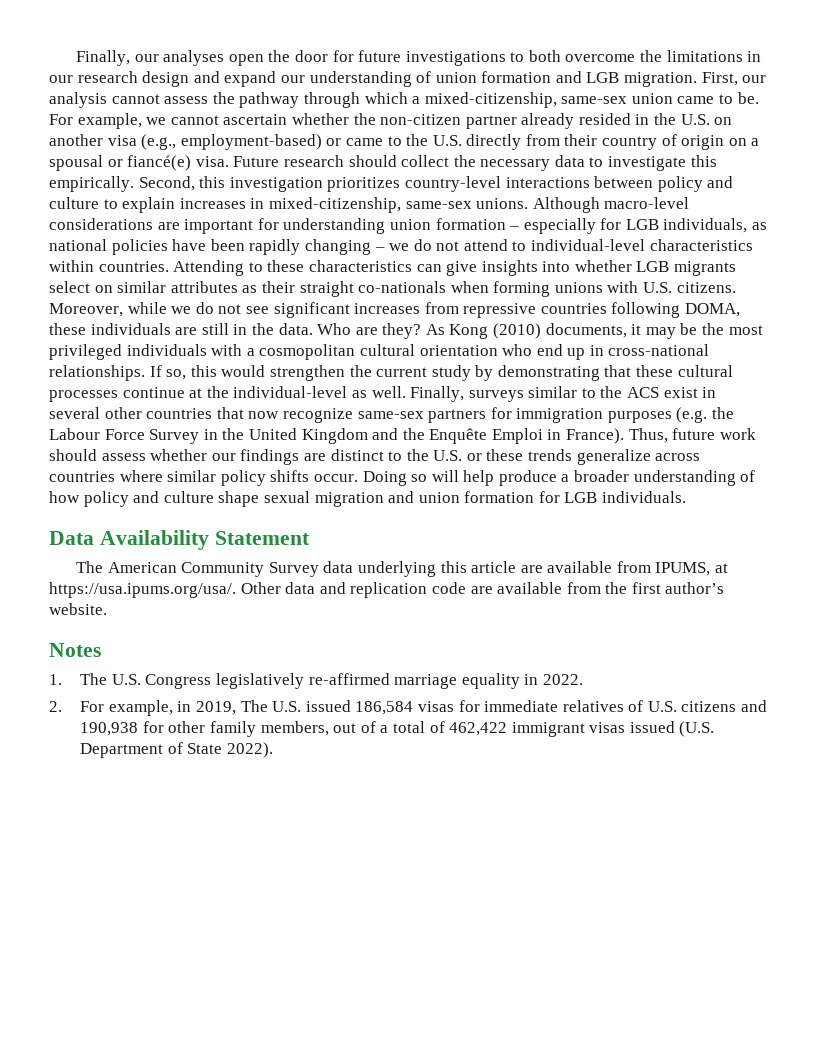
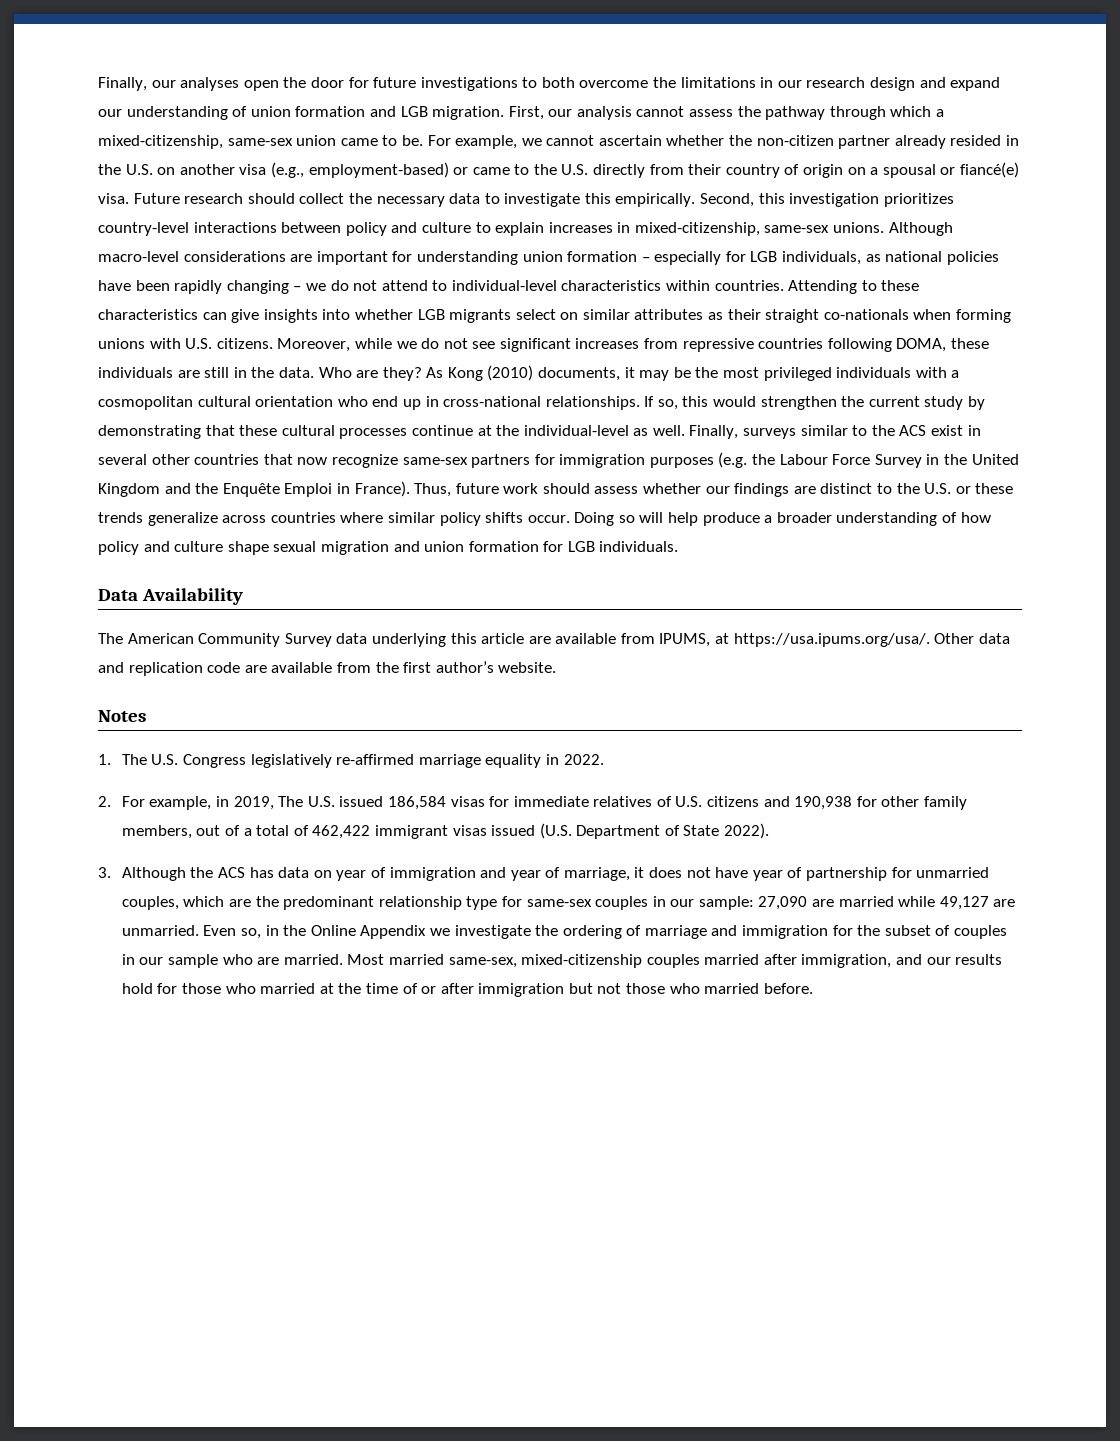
[214,531,310,545] Statement -> (244, 596) none
(274, 750) none -> [98,867,990,881] [121,896,1016,910] [121,925,1008,939] [121,954,1003,968] [121,983,813,997] // 3. Although the ACS has data on year of immigration and year of marriage, it does not have year of partnership for unmarried couples, which are the predominant relationship type for same-sex couples in our sample: 27,090 are married while 49,127 are unmarried. Even so, in the Online Appendix we investigate the ordering of marriage and immigration for the subset of couples in our sample who are married. Most married same-sex, mixed-citizenship couples married after immigration, and our results hold for those who married at the time of or after immigration but not those who married before.

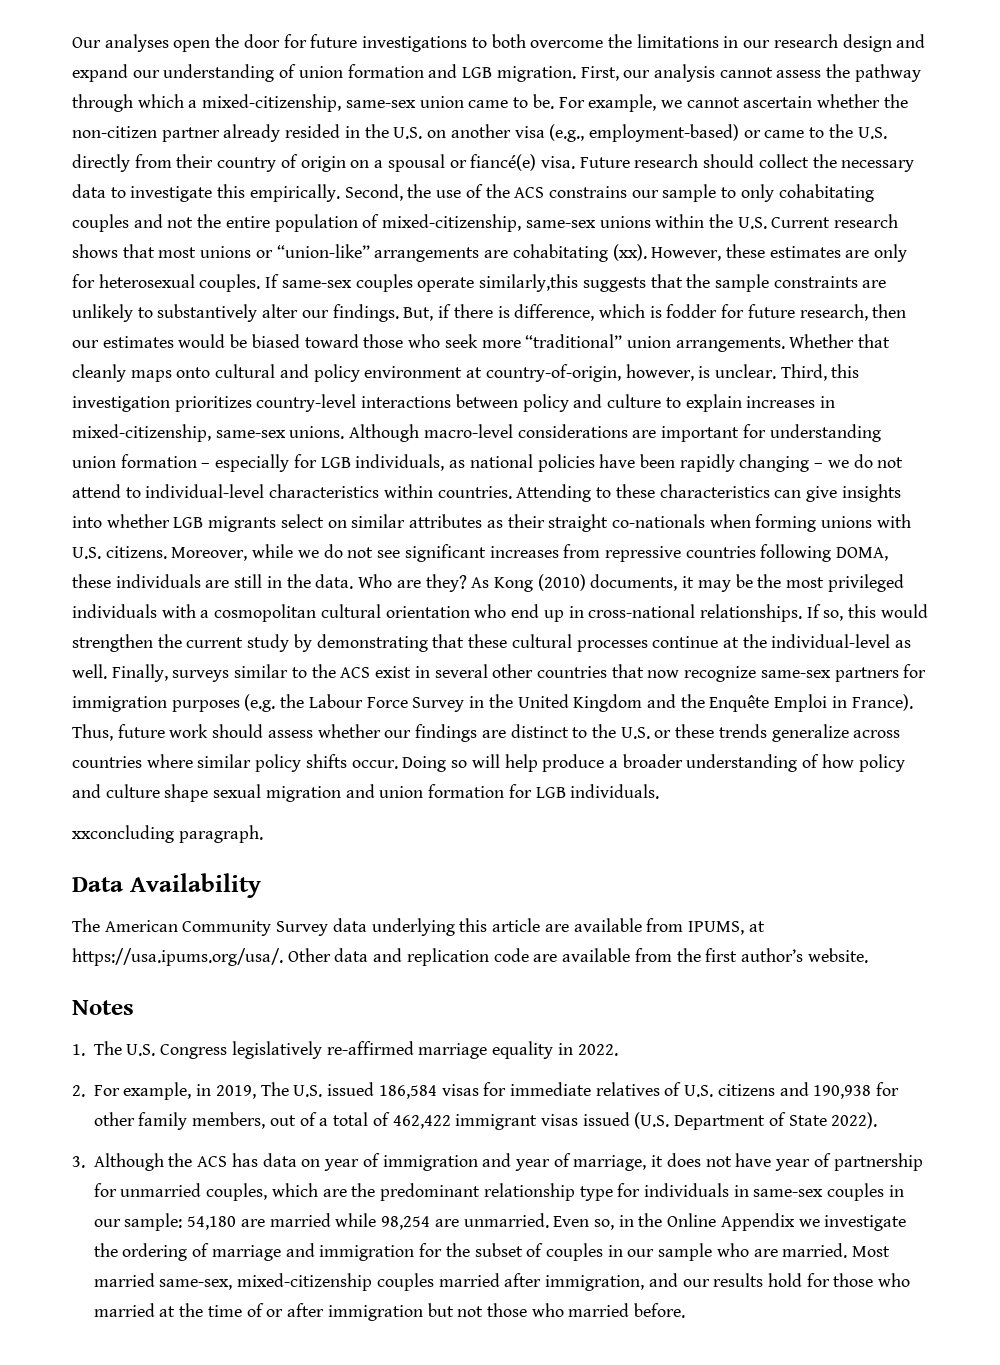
[98,77,176,91] Finally, our -> [72,37,101,48] Our
(755, 200) none -> [407,184,874,202] [72,214,899,232] [72,244,908,262] [72,274,887,292] [72,304,907,322] [72,334,891,352] [72,364,827,382] the use of the ACS constrains our sample to only cohabitating couples and not the entire population of mixed-citizenship, same-sex unions within the U.S. Current research shows that most unions or “union-like” arrangements are cohabitating (xx). However, these estimates are only for heterosexual couples. If same-sex couples operate similarly,this suggests that the sample constraints are unlikely to substantively alter our findings. But, if there is difference, which is fodder for future research, then our estimates would be biased toward those who seek more “traditional” union arrangements. Whether that cleanly maps onto cultural and policy environment at country-of-origin, however, is unclear. Third,
(679, 546) none -> [72,825,263,843] // xxconcluding paragraph.
(522, 901) none -> [644,1183,749,1197] individuals in
[758,896,808,910] 27,090 -> [187,1216,237,1230] 54,180
[939,896,989,910] 49,127 -> [381,1216,431,1230] 98,254

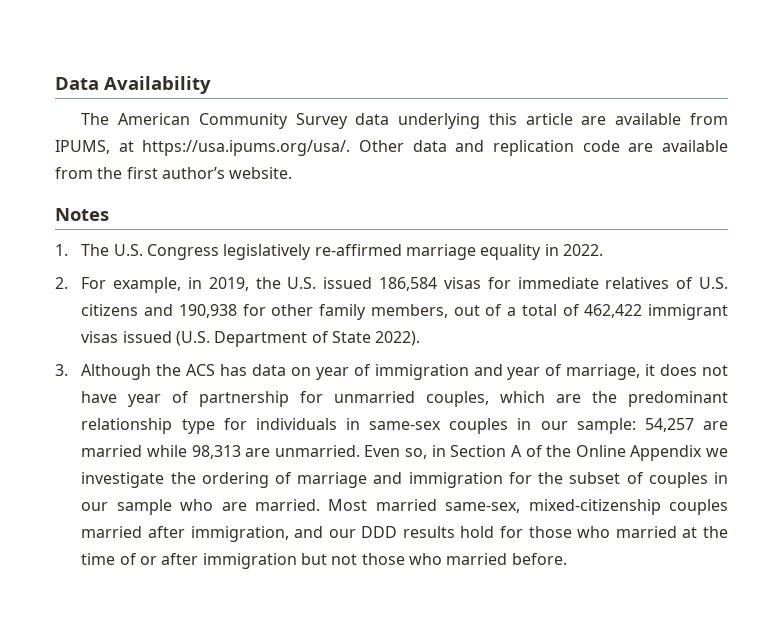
[72,34,926,52] [72,64,921,82] [72,94,908,112] [72,124,887,142] [72,154,915,172] [72,184,874,202] [72,214,899,232] [72,244,908,262] [72,274,887,292] [72,304,907,322] [72,334,891,352] [72,364,860,382] [72,394,835,412] [72,424,881,442] [72,454,904,472] [72,484,901,502] [72,514,911,532] [72,544,889,562] [72,574,904,592] [72,604,928,622] [72,634,912,652] [72,664,927,682] [72,694,913,712] [72,724,901,742] [72,754,905,772] [72,784,660,802] [72,825,263,843] Our analyses open the door for future investigations to both overcome the limitations in our research design and expand our understanding of union formation and LGB migration. First, our analysis cannot assess the pathway through which a mixed-citizenship, same-sex union came to be. For example, we cannot ascertain whether the non-citizen partner already resided in the U.S. on another visa (e.g., employment-based) or came to the U.S. directly from their country of origin on a spousal or fiancé(e) visa. Future research should collect the necessary data to investigate this empirically. Second, the use of the ACS constrains our sample to only cohabitating couples and not the entire population of mixed-citizenship, same-sex unions within the U.S. Current research shows that most unions or “union-like” arrangements are cohabitating (xx). However, these estimates are only for heterosexual couples. If same-sex couples operate similarly,this suggests that the sample constraints are unlikely to substantively alter our findings. But, if there is difference, which is fodder for future research, then our estimates would be biased toward those who seek more “traditional” union arrangements. Whether that cleanly maps onto cultural and policy environment at country-of-origin, however, is unclear. Third, this investigation prioritizes country-level interactions between policy and culture to explain increases in mixed-citizenship, same-sex unions. Although macro-level considerations are important for understanding union formation – especially for LGB individuals, as national policies have been rapidly changing – we do not attend to individual-level characteristics within countries. Attending to these characteristics can give insights into whether LGB migrants select on similar attributes as their straight co-nationals when forming unions with U.S. citizens. Moreover, while we do not see significant increases from repressive countries following DOMA, these individuals are still in the data. Who are they? As Kong (2010) documents, it may be the most privileged individuals with a cosmopolitan cultural orientation who end up in cross-national relationships. If so, this would strengthen the current study by demonstrating that these cultural processes continue at the individual-level as well. Finally, surveys similar to the ACS exist in several other countries that now recognize same-sex partners for immigration purposes (e.g. the Labour Force Survey in the United Kingdom and the Enquête Emploi in France). Thus, future work should assess whether our findings are distinct to the U.S. or these trends generalize across countries where similar policy shifts occur. Doing so will help produce a broader understanding of how policy and culture shape sexual migration and union formation for LGB individuals. // xxconcluding paragraph. // -> (55, 83) none
[260,1082,289,1096] The -> [255,277,281,289] the
[187,1216,237,1230] 54,180 -> [644,418,694,432] 54,257
[381,1216,431,1230] 98,254 -> [191,445,241,459] 98,313
(634, 1221) none -> [450,445,543,457] Section A of
(710, 1283) none -> [361,526,398,538] DDD

